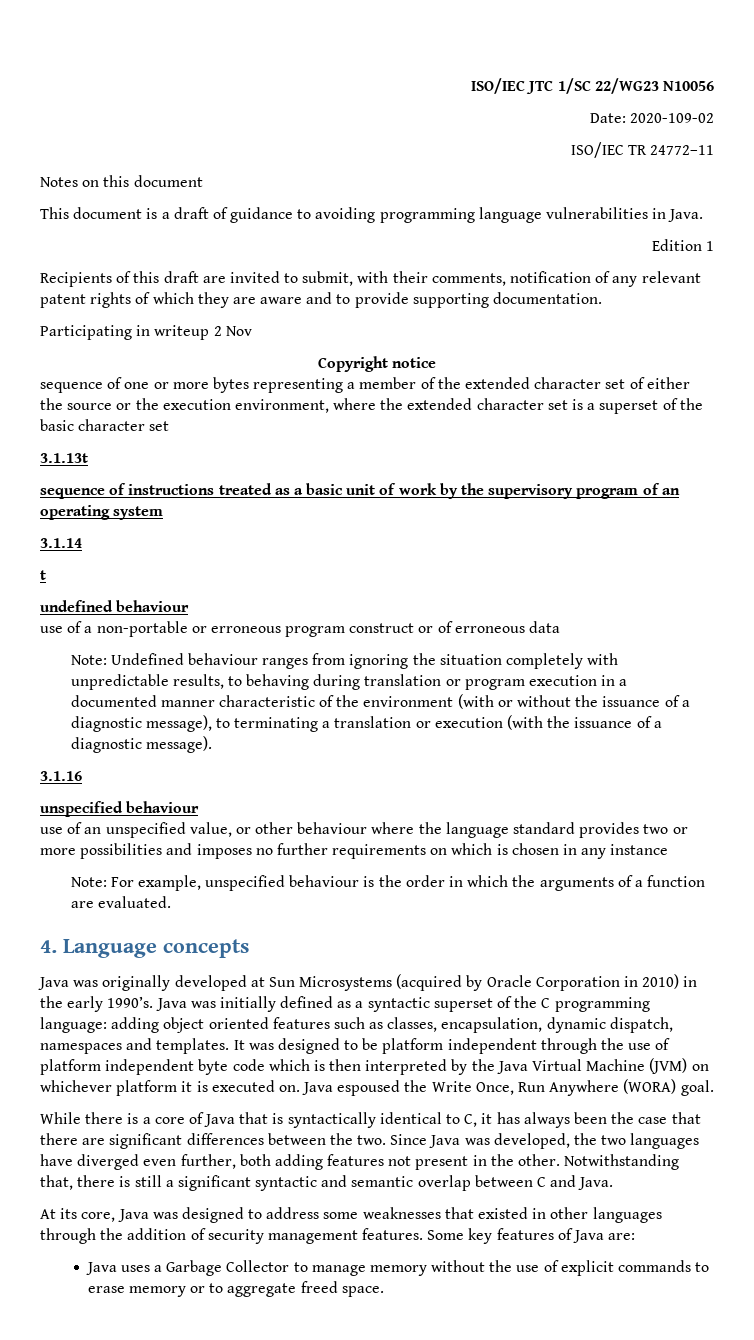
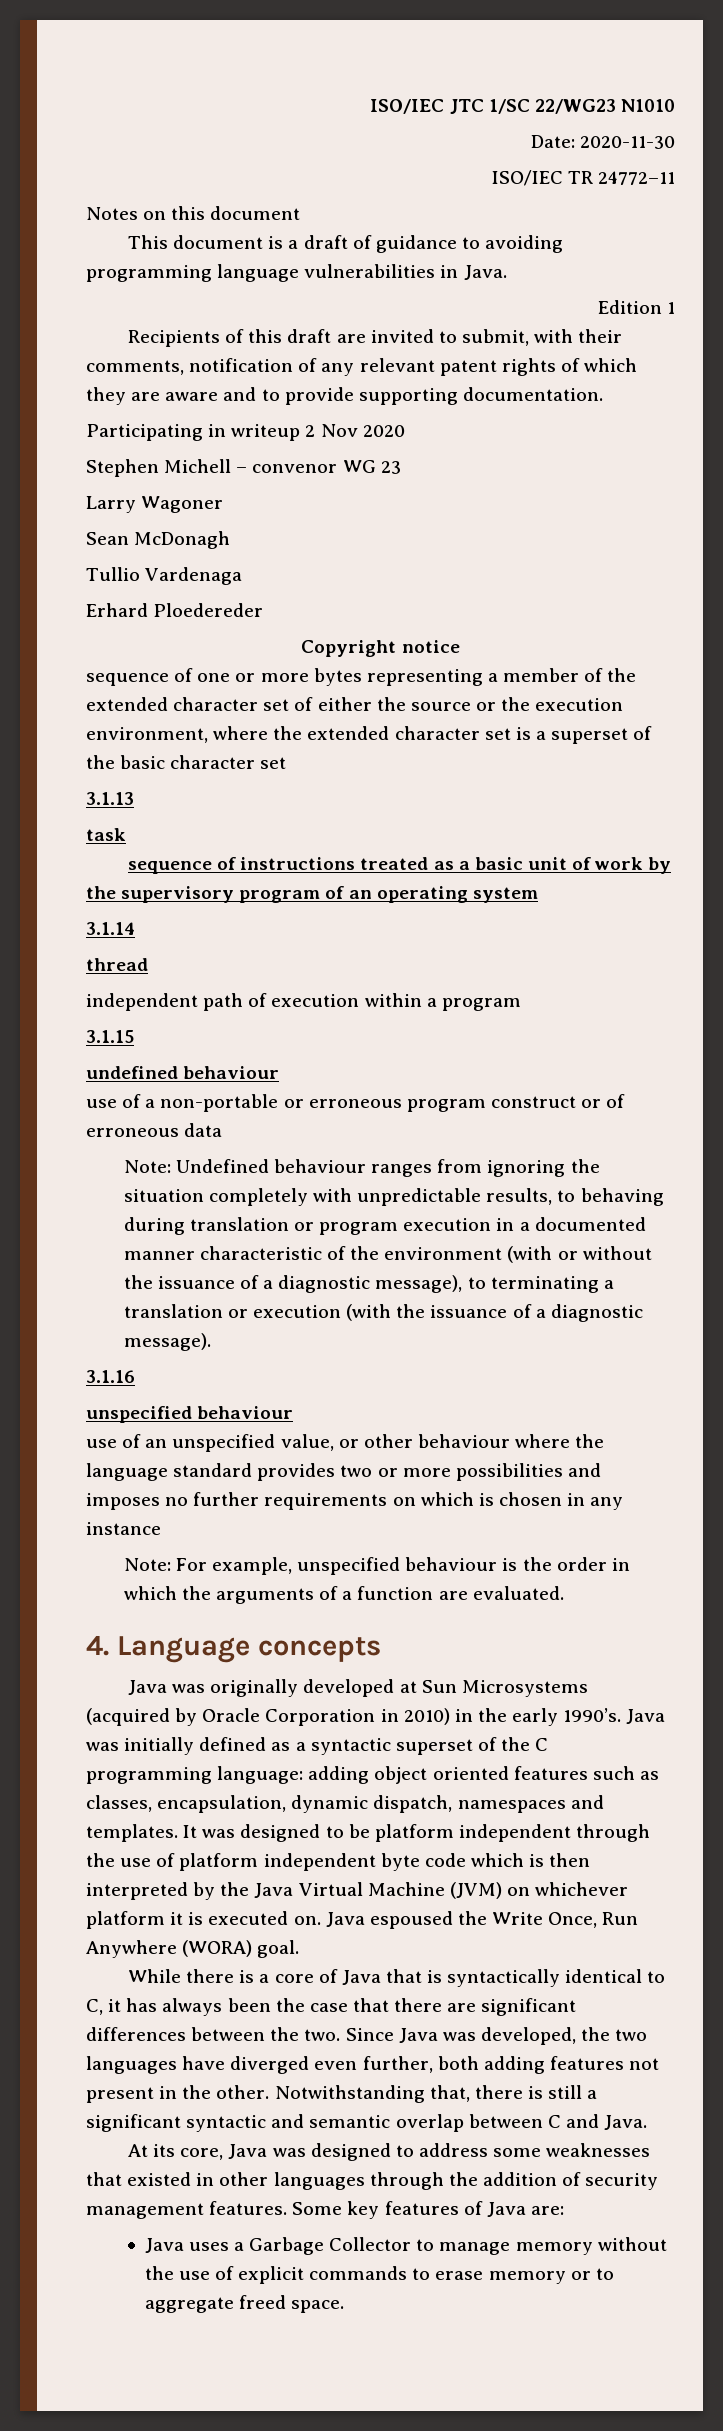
[662,81,714,91] N10056 -> [621,99,675,112] N1010
[630,113,714,123] 2020-109-02 -> [580,136,675,149] 2020-11-30
(252, 331) none -> [362,425,405,437] [86,459,401,477] [86,496,224,513] [86,531,231,549] [86,567,243,585] [86,603,264,617] 2020 // Stephen Michell – convenor WG 23 // Larry Wagoner // Sean McDonagh // Tullio Vardenaga // Erhard Ploedereder
[40,453,88,463] 3.1.13t -> [86,792,134,805] [86,828,126,841] 3.1.13 // task
[40,570,46,580] t -> [86,958,148,971] [86,993,521,1011] [86,1030,134,1043] thread // independent path of execution within a program // 3.1.15

